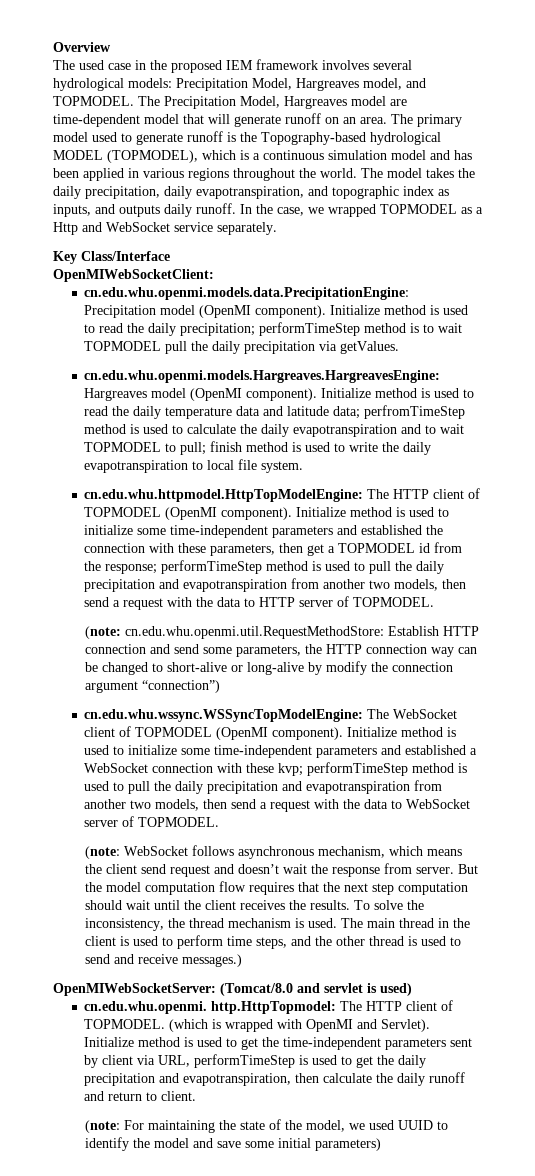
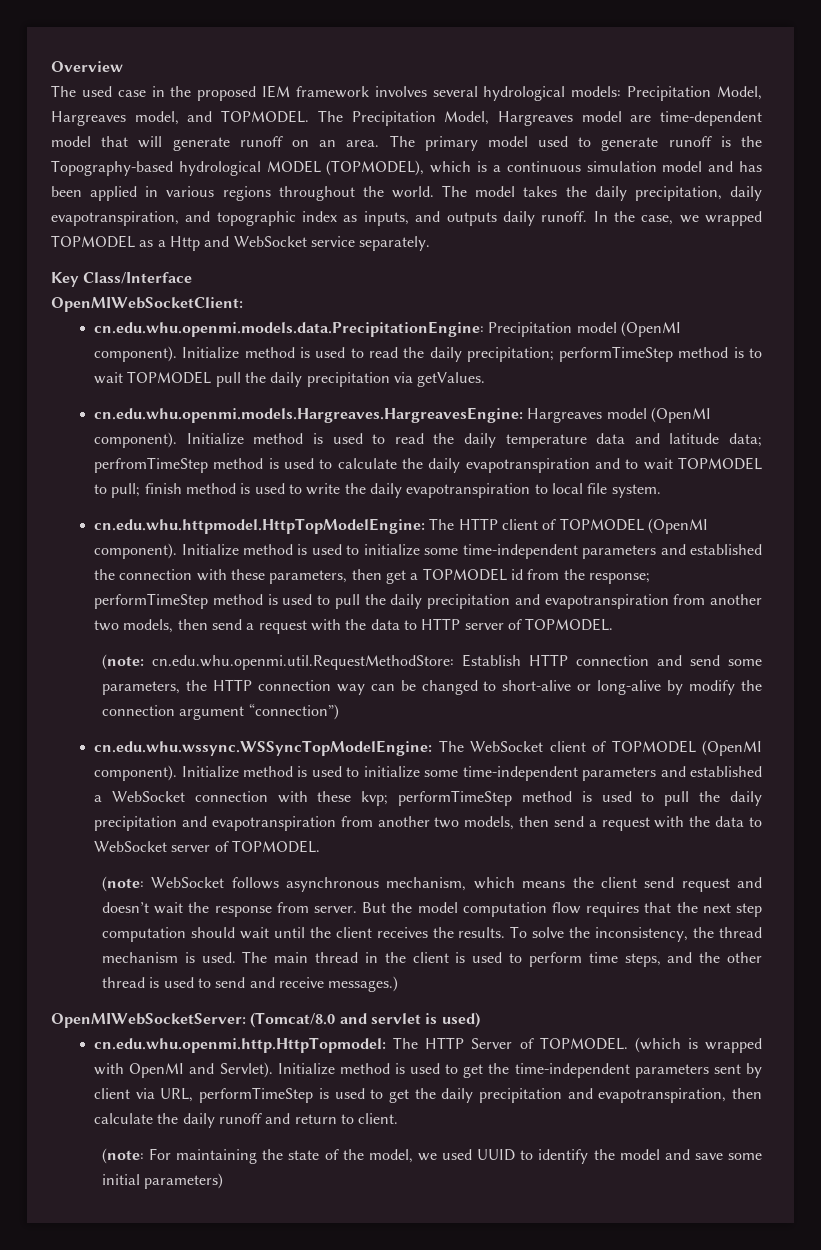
[84,1001,438,1014] cn.edu.whu.openmi. http.HttpTopmodel: The HTTP client -> [94,1037,513,1053] cn.edu.whu.openmi.http.HttpTopmodel: The HTTP Server

